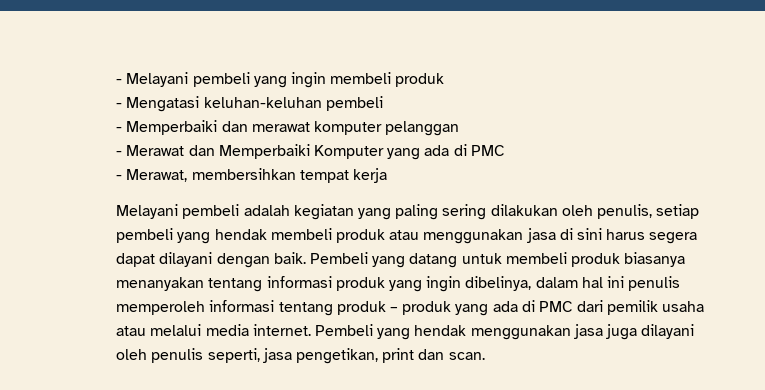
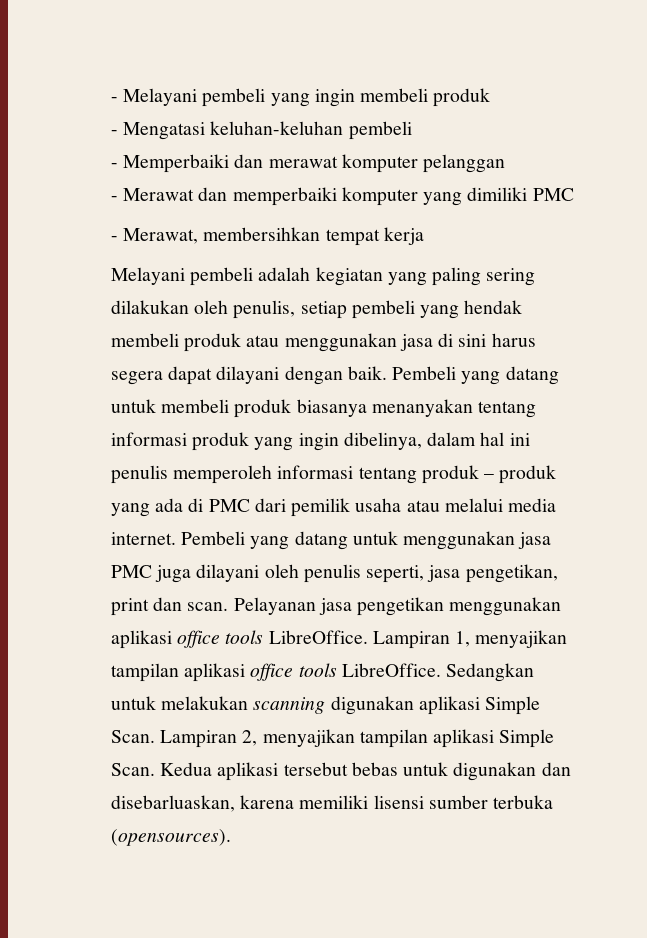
[218,144,467,160] Memperbaiki Komputer yang ada di -> [232,187,528,206] memperbaiki komputer yang dimiliki
[414,324,603,340] hendak menggunakan jasa -> [294,531,552,550] [110,565,152,578] datang untuk menggunakan jasa PMC
(485, 356) none -> [233,597,562,616] [110,630,568,649] [110,663,535,682] [110,696,541,715] [110,729,555,748] [110,762,571,781] [110,795,554,812] [110,829,231,846] Pelayanan jasa pengetikan menggunakan aplikasi office tools LibreOffice. Lampiran 1, menyajikan tampilan aplikasi office tools LibreOffice. Sedangkan untuk melakukan scanning digunakan aplikasi Simple Scan. Lampiran 2, menyajikan tampilan aplikasi Simple Scan. Kedua aplikasi tersebut bebas untuk digunakan dan disebarluaskan, karena memiliki lisensi sumber terbuka (opensources).

